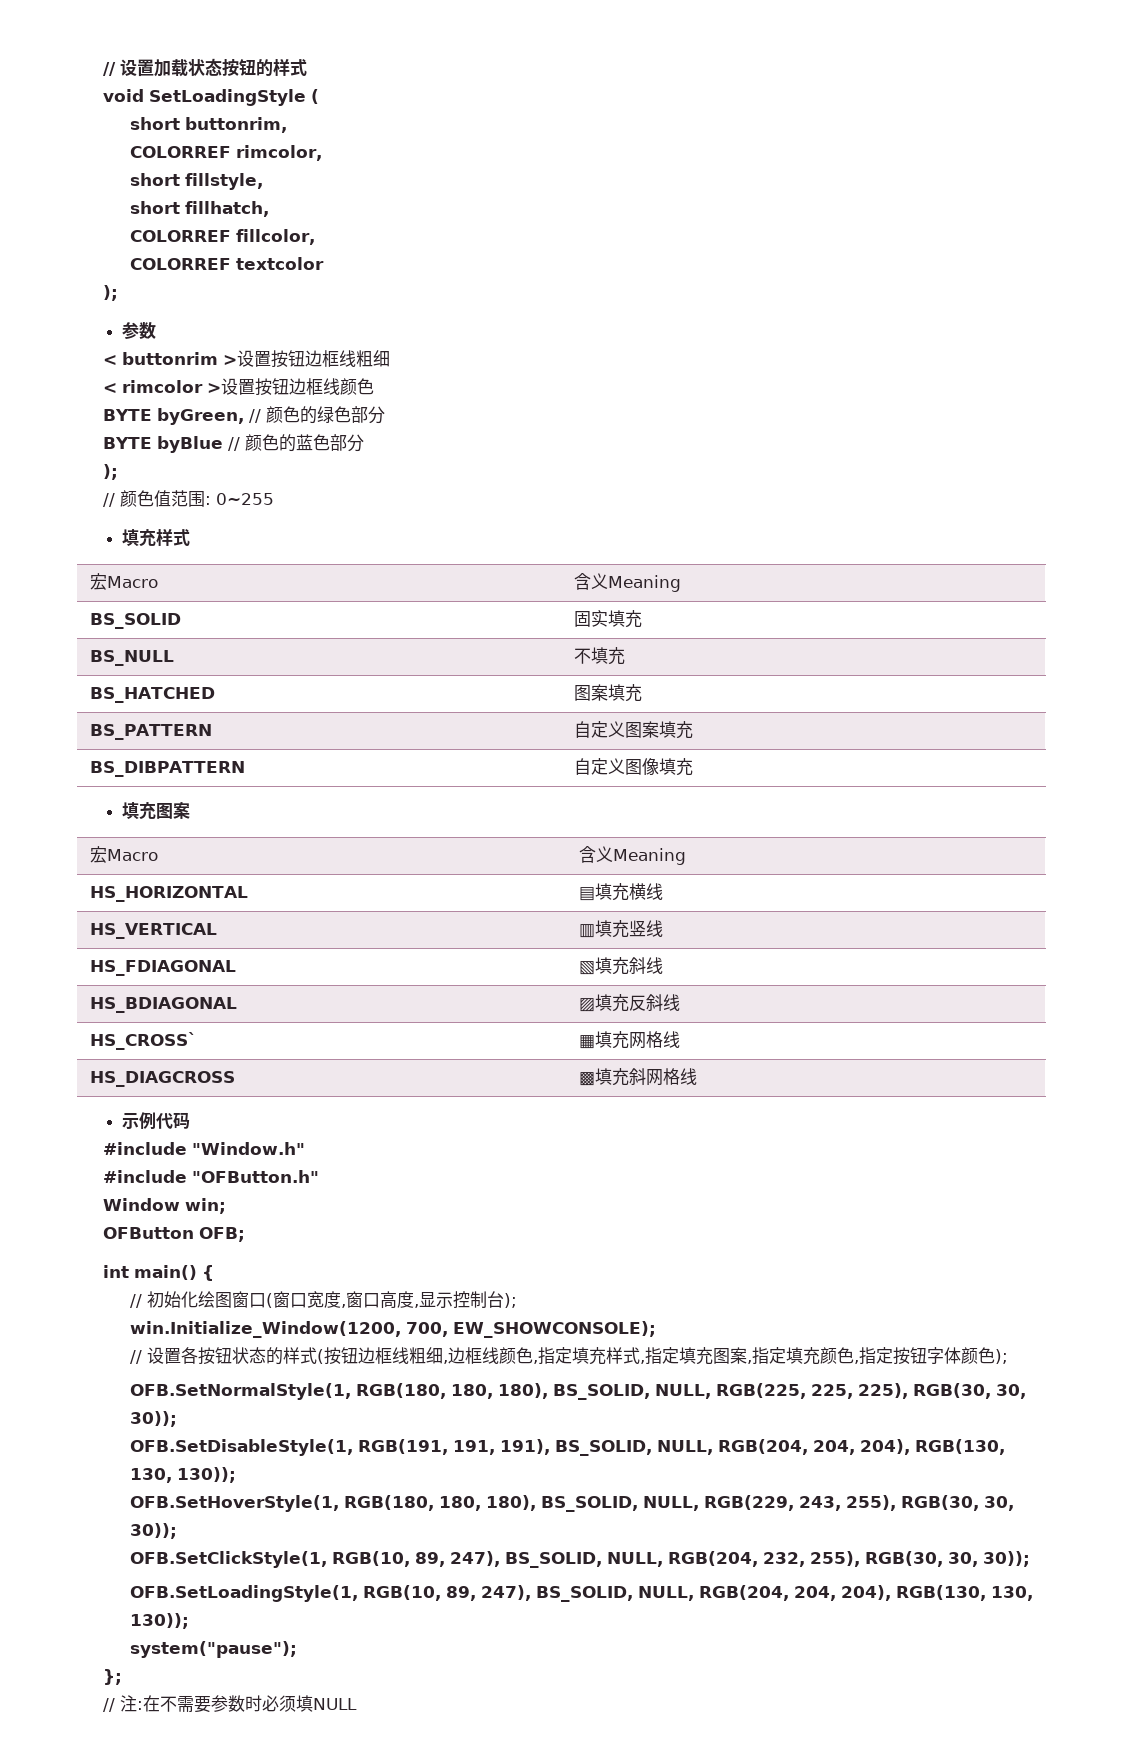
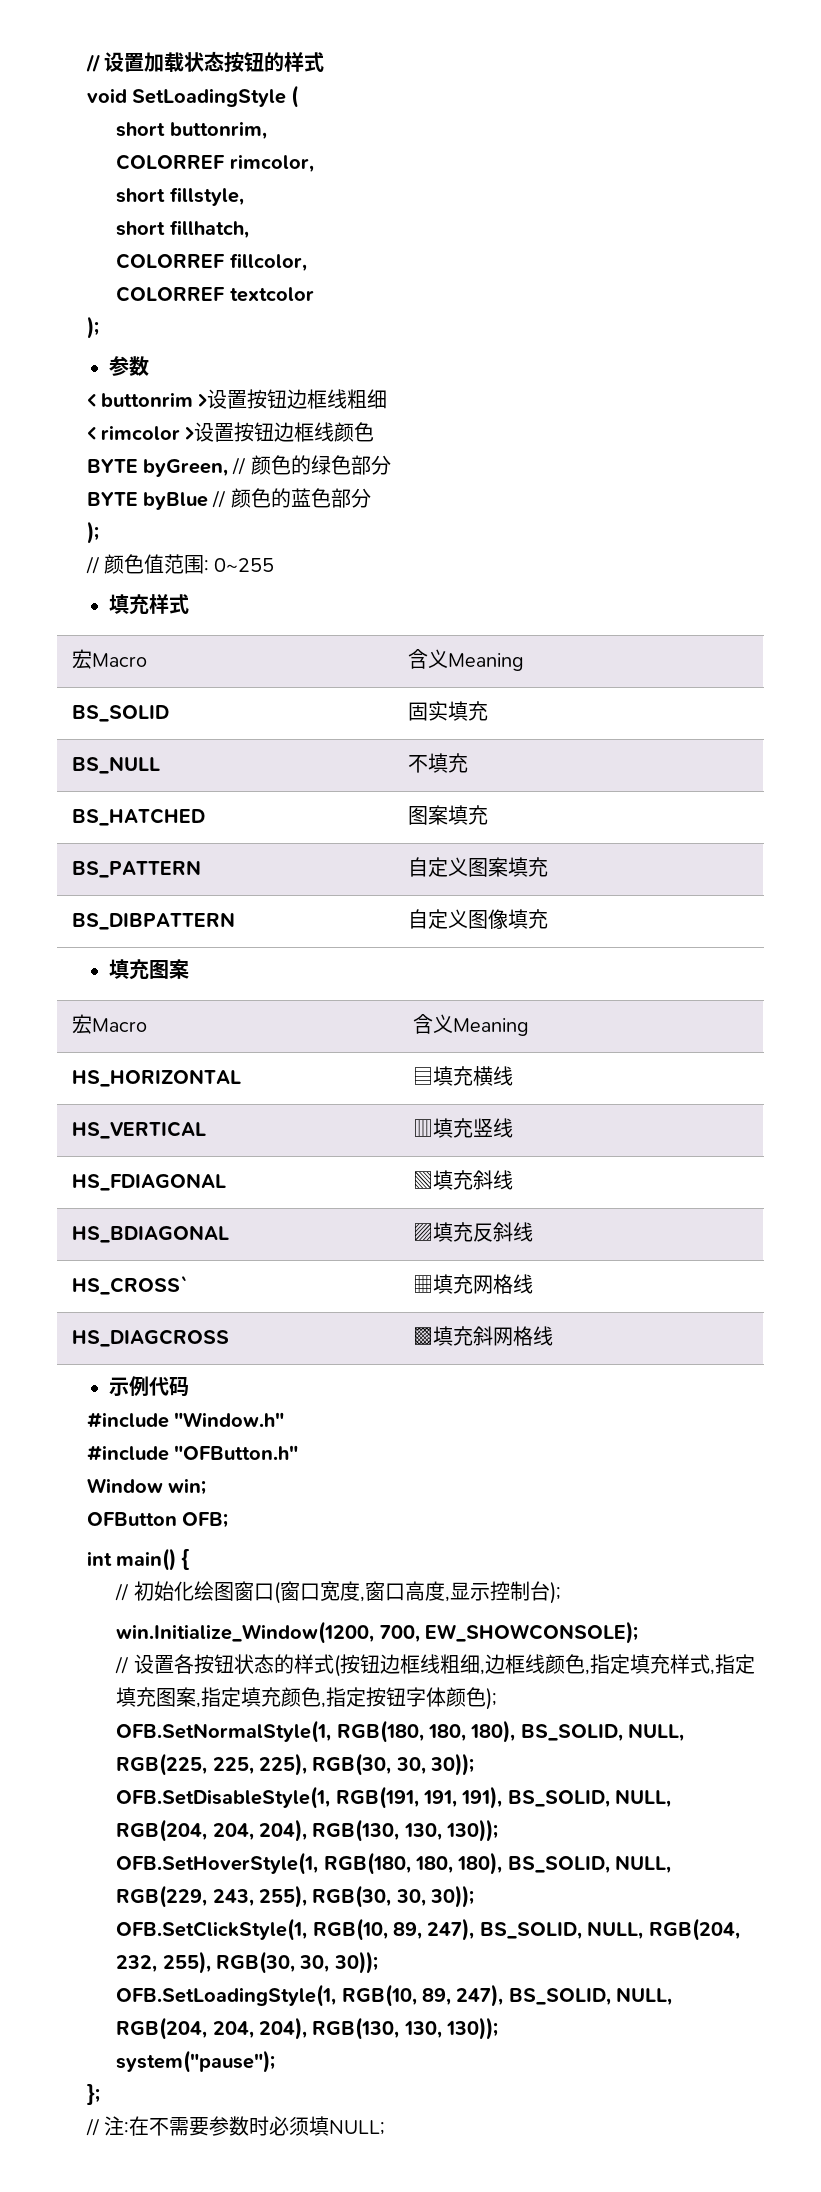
[313,1698,358,1710] NULL -> [329,2120,386,2135] NULL;

